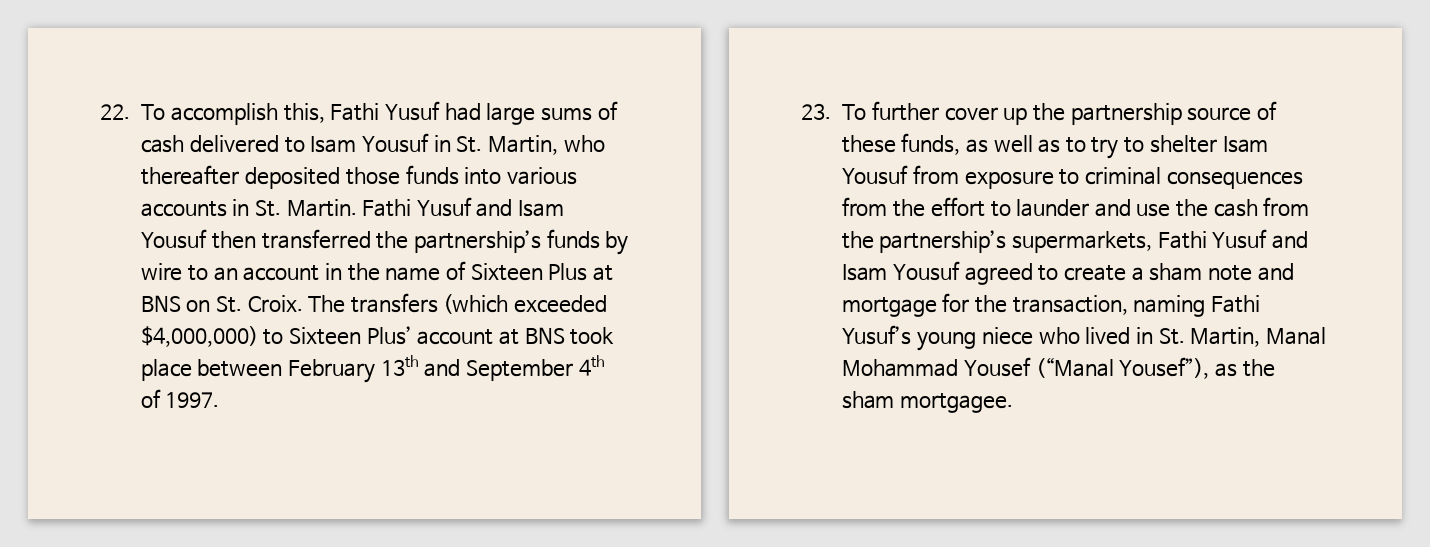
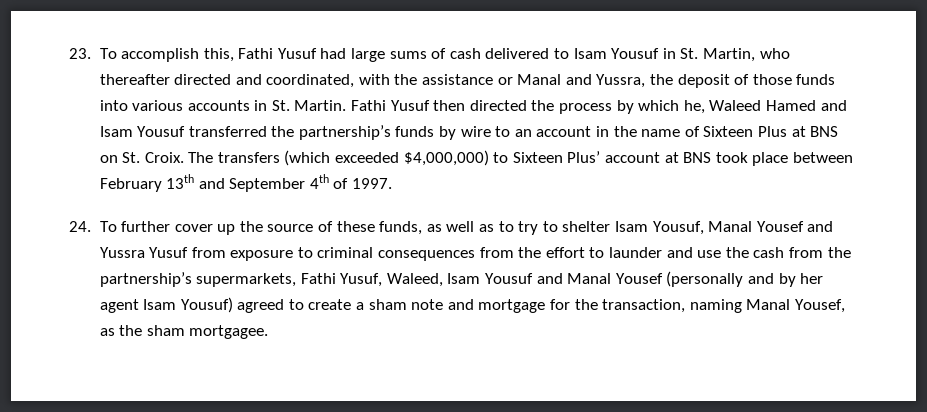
[100,104,130,120] 22. -> [69,48,91,59] 23.
[245,167,341,189] deposited -> [174,74,750,88] directed and coordinated, with the assistance or Manal and Yussra, the deposit of
[476,199,565,217] [140,229,257,249] and Isam Yousuf then -> [433,100,847,114] [99,126,186,137] then directed the process by which he, Waleed Hamed and Isam Yousuf
[801,103,831,120] 23. -> [69,221,91,232] 24.
[1070,103,1182,125] partnership -> (263, 226) none
[841,165,909,185] Yousuf -> [652,221,834,235] [99,247,189,258] Yousuf, Manal Yousef and Yussra Yusuf
[1212,229,1308,249] [841,261,961,281] Yusuf and Isam Yousuf -> [340,271,824,287] [99,297,233,313] Yusuf, Waleed, Isam Yousuf and Manal Yousef (personally and by her agent Isam Yousuf)
[1210,295,1260,313] [841,325,1326,351] [841,357,1210,379] Fathi Yusuf’s young niece who lived in St. Martin, Manal Mohammad Yousef (“Manal Yousef”), -> [746,299,845,313] Manal Yousef,

